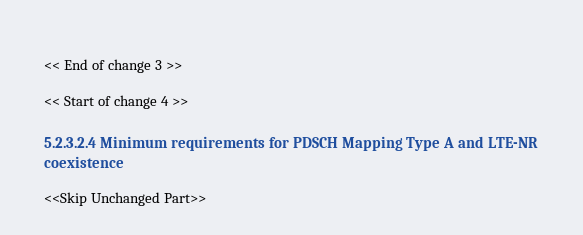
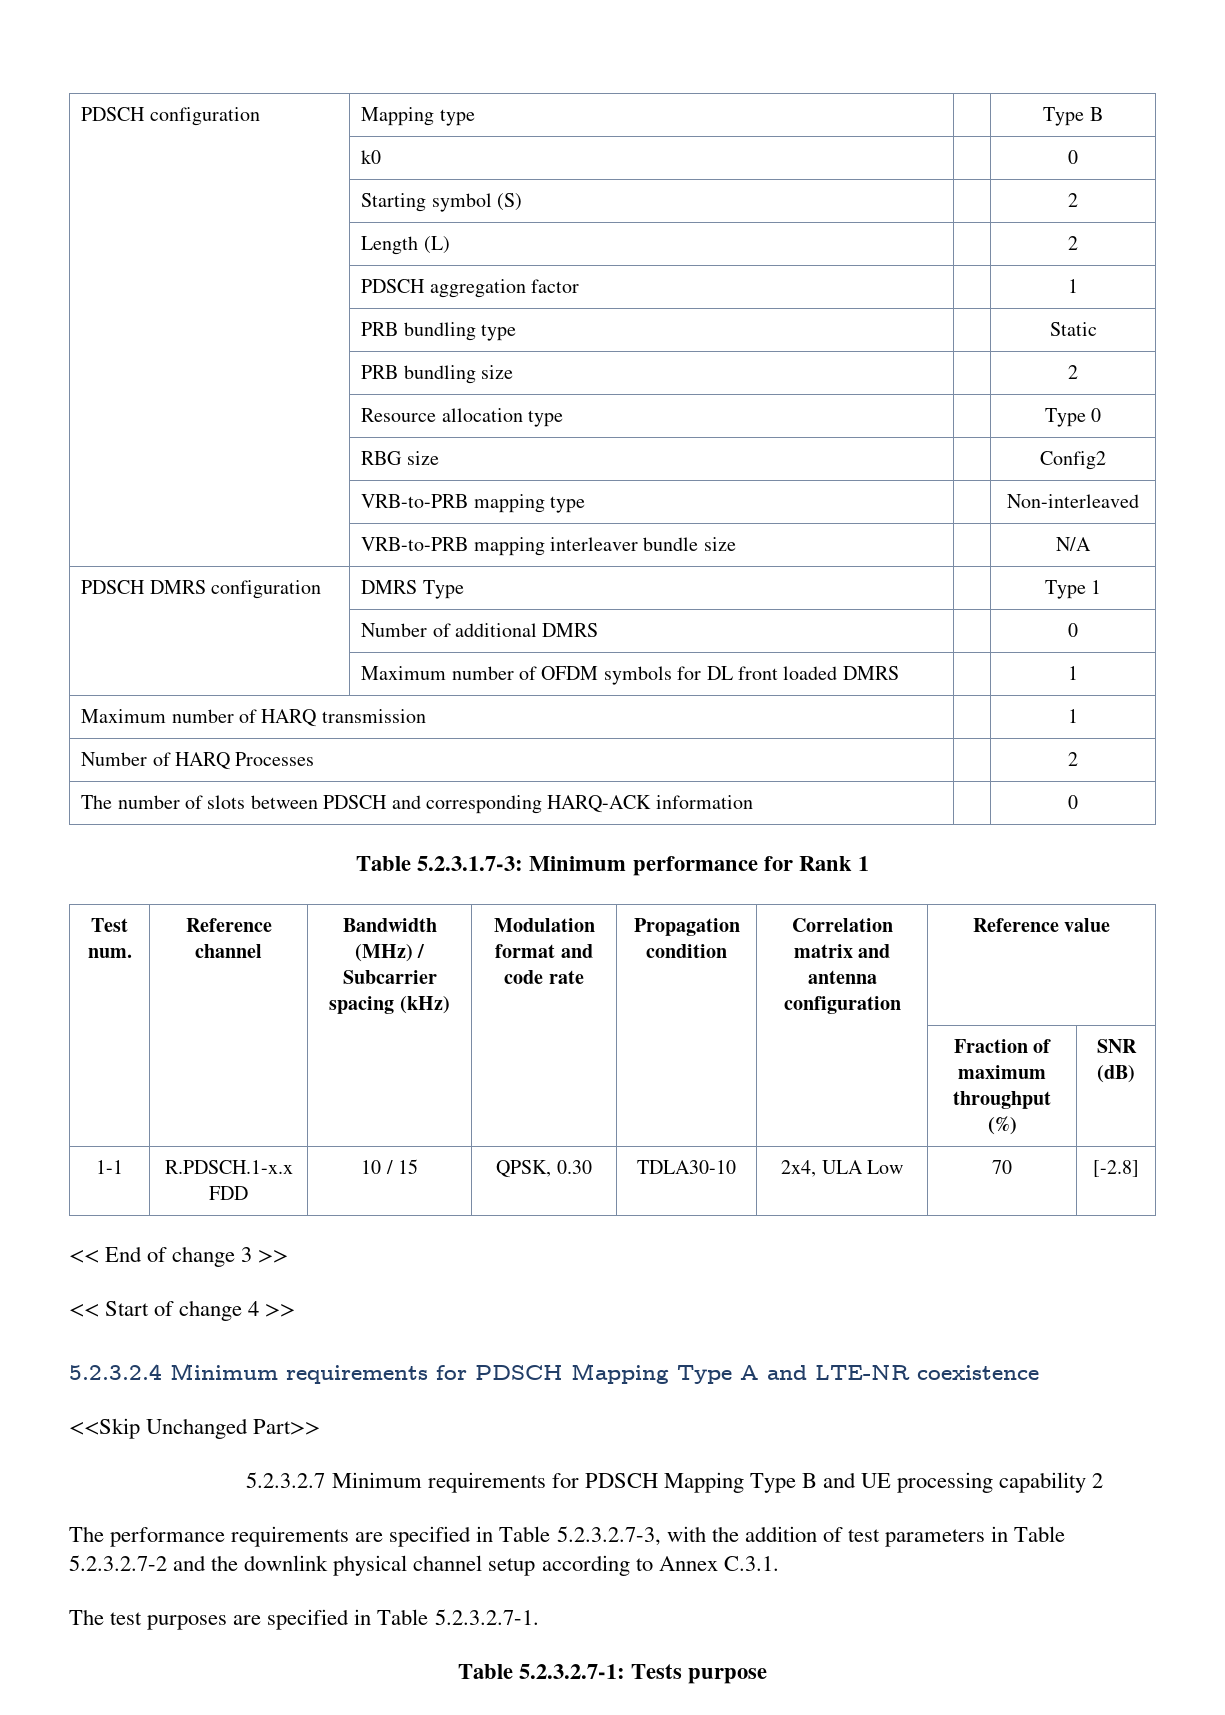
(44, 66) none -> [81,107,260,126] [361,107,475,126] [1043,107,1103,126] [361,150,382,164] [1068,150,1078,164] [361,193,523,212] [1068,193,1078,207] [361,236,450,255] [1068,236,1078,250] [361,279,580,298] [1068,279,1078,293] [361,322,517,341] [1049,322,1097,336] [361,365,514,384] [1068,365,1078,379] [361,408,564,427] [1044,408,1102,427] [361,451,439,465] [1040,451,1106,470] [361,494,586,513] [1007,494,1139,508] [361,537,736,556] [1056,537,1091,551] [81,580,322,599] [361,580,464,599] [1044,580,1102,599] [361,623,599,637] [1068,623,1078,637] [361,666,899,685] [1068,666,1078,680] [81,709,426,727] [1068,709,1078,723] [81,752,315,770] [1068,752,1078,766] [81,795,753,814] [1068,795,1078,809] [356,856,869,876] [91,918,128,932] [87,948,132,958] [185,918,272,932] [195,944,262,958] [342,918,437,932] [354,944,426,962] [342,970,437,984] [329,996,450,1014] [493,918,595,932] [495,944,593,958] [504,970,584,984] [633,918,740,936] [646,944,727,958] [791,918,893,932] [793,944,891,958] [807,970,877,984] [783,996,901,1014] [972,918,1111,932] [953,1039,1052,1053] [958,1065,1046,1079] [953,1091,1051,1109] [987,1116,1017,1135] [1096,1039,1137,1053] [1097,1065,1135,1083] [96,1160,123,1174] [164,1160,293,1174] [209,1186,248,1200] [361,1159,418,1174] [496,1160,592,1178] [637,1160,736,1174] [781,1160,903,1177] [992,1160,1012,1174] [1093,1160,1139,1177] PDSCH configuration | Mapping type | | Type B // | k0 | | 0 // | Starting symbol (S) | | 2 // | Length (L) | | 2 // | PDSCH aggregation factor | | 1 // | PRB bundling type | | Static // | PRB bundling size | | 2 // | Resource allocation type | | Type 0 // | RBG size | | Config2 // | VRB-to-PRB mapping type | | Non-interleaved // | VRB-to-PRB mapping interleaver bundle size | | N/A // PDSCH DMRS configuration | DMRS Type | | Type 1 // | Number of additional DMRS | | 0 // | Maximum number of OFDM symbols for DL front loaded DMRS | | 1 // Maximum number of HARQ transmission | | 1 // Number of HARQ Processes | | 2 // The number of slots between PDSCH and corresponding HARQ-ACK information | | 0 // Table 5.2.3.1.7-3: Minimum performance for Rank 1 // Test num. | Reference channel | Bandwidth (MHz) / Subcarrier spacing (kHz) | Modulation format and code rate | Propagation condition | Correlation matrix and antenna configuration | Reference value // | | | | | | Fraction of maximum throughput (%) | SNR (dB) // 1-1 | R.PDSCH.1-x.x FDD | 10 / 15 | QPSK, 0.30 | TDLA30-10 | 2x4, ULA Low | 70 | [-2.8] //
(206, 198) none -> [246,1472,1104,1493] [69,1526,1066,1547] [69,1555,779,1576] [69,1609,539,1630] [457,1664,768,1684] // 5.2.3.2.7 Minimum requirements for PDSCH Mapping Type B and UE processing capability 2 // The performance requirements are specified in Table 5.2.3.2.7-3, with the addition of test parameters in Table 5.2.3.2.7-2 and the downlink physical channel setup according to Annex C.3.1. // The test purposes are specified in Table 5.2.3.2.7-1. // Table 5.2.3.2.7-1: Tests purpose

